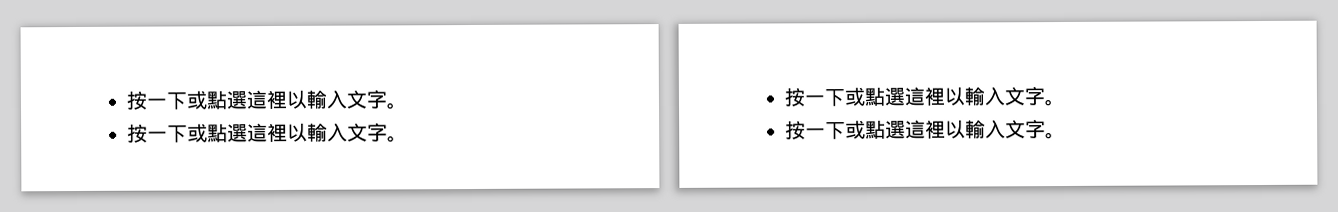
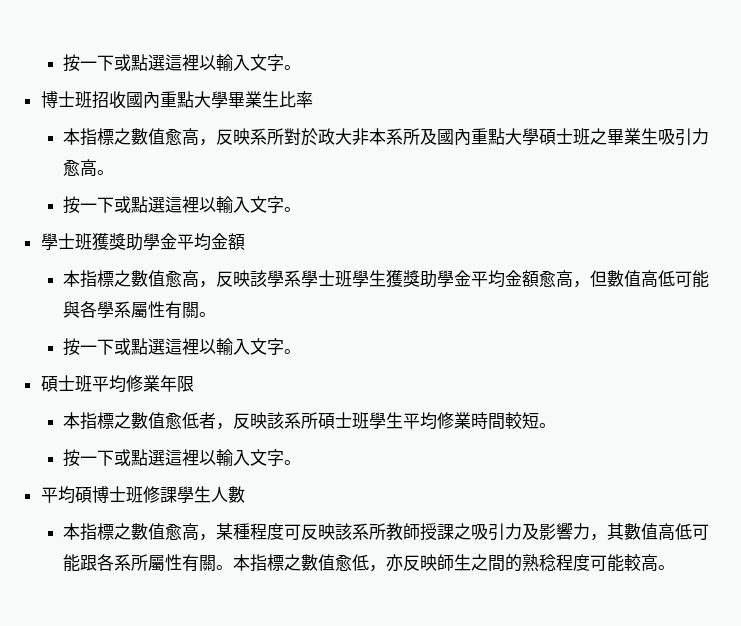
[126,89,408,110] [127,122,408,143] [784,86,1066,107] [785,119,1066,140] 按一下或點選這裡以輸入文字。 // 按一下或點選這裡以輸入文字。 // 按一下或點選這裡以輸入文字。 // 按一下或點選這裡以輸入文字。 -> [63,54,302,72] [40,91,313,109] [63,128,710,146] [63,159,115,177] [63,196,302,214] [40,233,245,251] [63,270,710,288] [63,301,217,319] [63,338,302,356] [40,375,194,393] [63,412,557,430] [63,449,302,467] [40,486,245,504] [63,523,710,541] [63,554,676,572] 按一下或點選這裡以輸入文字。 // 博士班招收國內重點大學畢業生比率 // 本指標之數值愈高，反映系所對於政大非本系所及國內重點大學碩士班之畢業生吸引力愈高。 // 按一下或點選這裡以輸入文字。 // 學士班獲獎助學金平均金額 // 本指標之數值愈高，反映該學系學士班學生獲獎助學金平均金額愈高，但數值高低可能與各學系屬性有關。 // 按一下或點選這裡以輸入文字。 // 碩士班平均修業年限 // 本指標之數值愈低者，反映該系所碩士班學生平均修業時間較短。 // 按一下或點選這裡以輸入文字。 // 平均碩博士班修課學生人數 // 本指標之數值愈高，某種程度可反映該系所教師授課之吸引力及影響力，其數值高低可能跟各系所屬性有關。本指標之數值愈低，亦反映師生之間的熟稔程度可能較高。

